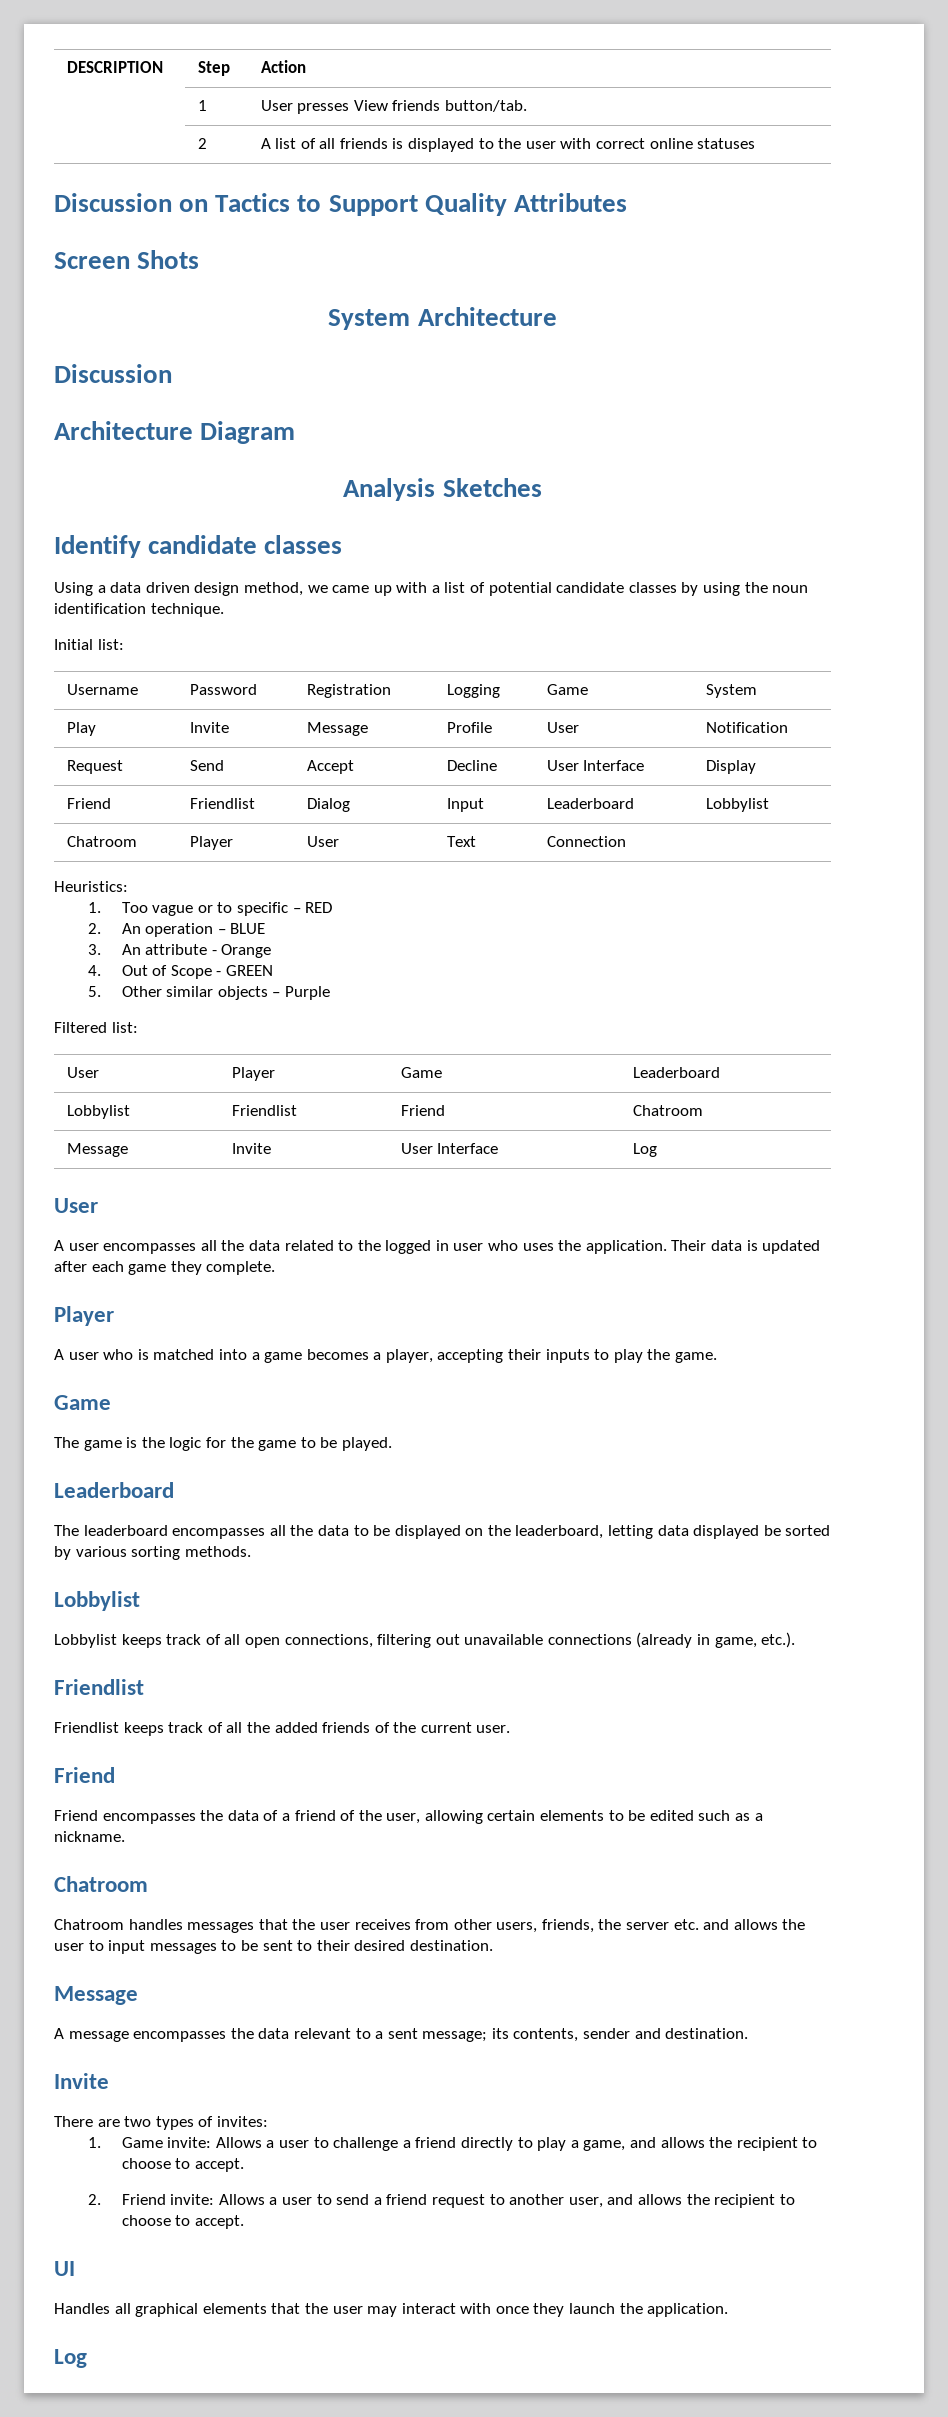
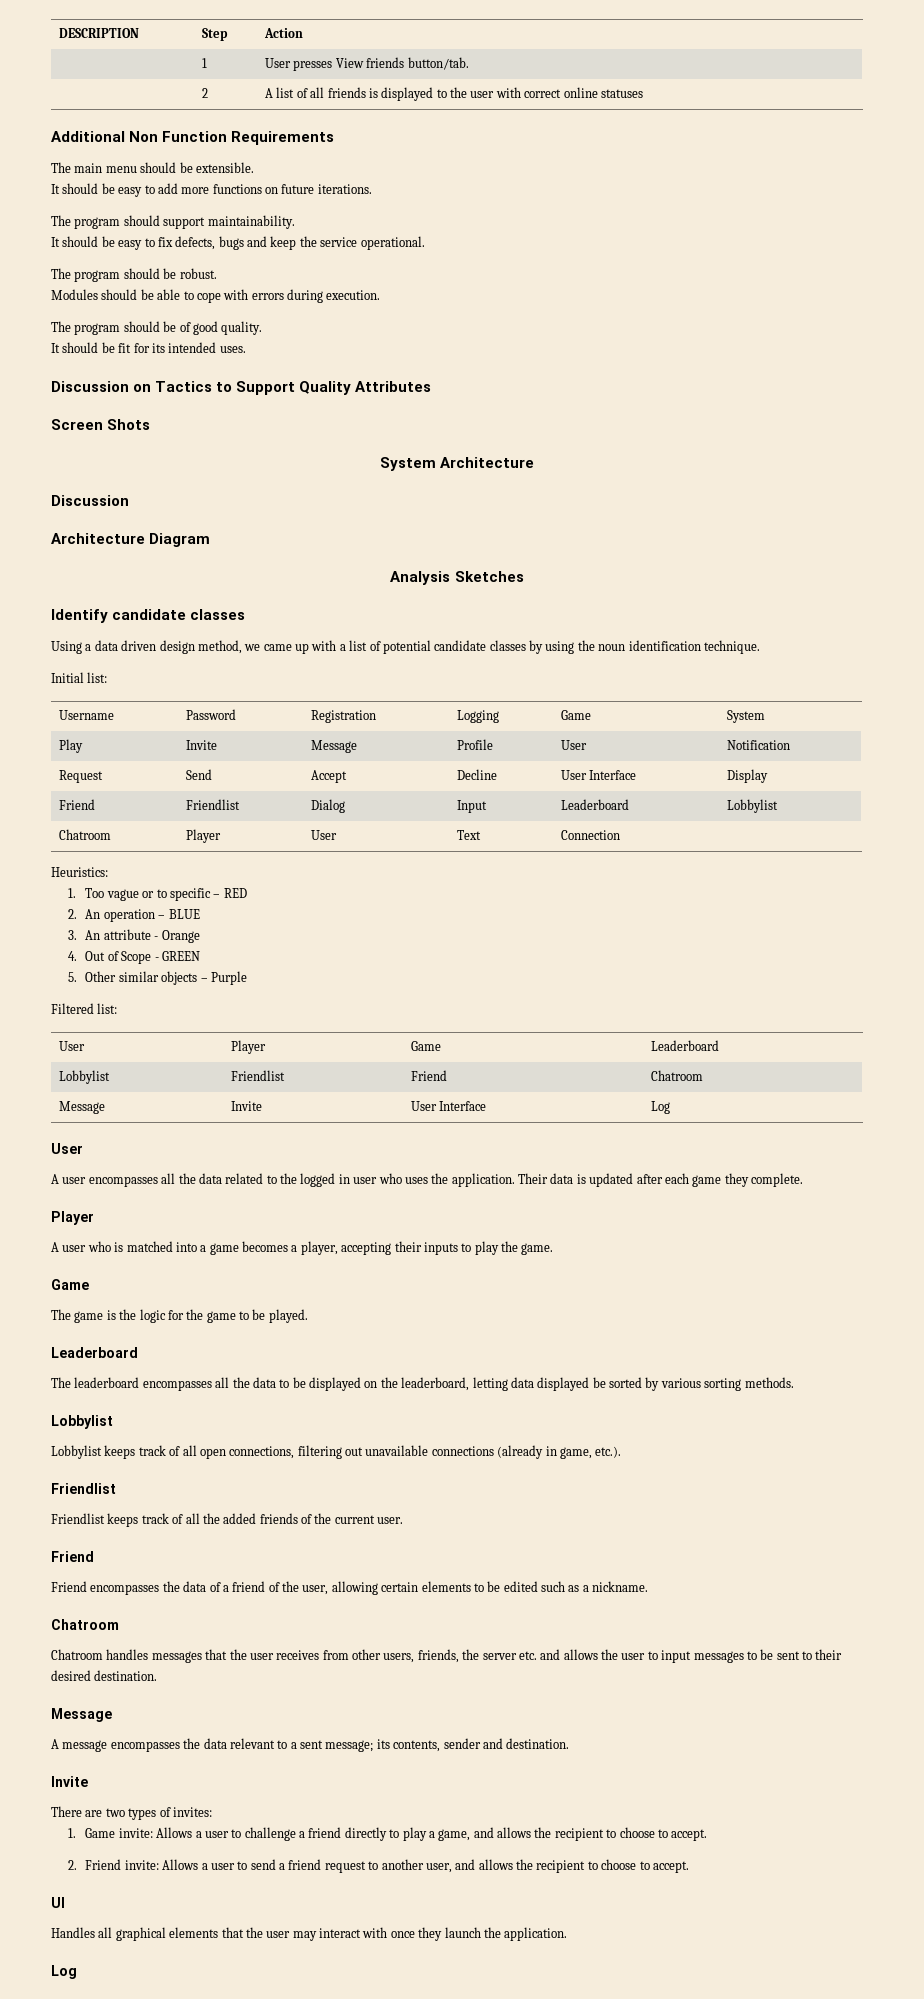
(756, 143) none -> [51,131,335,145] [51,162,254,173] [51,183,372,197] [51,215,295,229] [51,236,425,250] [51,268,217,282] [51,289,381,303] [51,321,263,335] [51,342,246,353] // Additional Non Function Requirements // The main menu should be extensible. // It should be easy to add more functions on future iterations. // The program should support maintainability. // It should be easy to fix defects, bugs and keep the service operational. // The program should be robust. // Modules should be able to cope with errors during execution. // The program should be of good quality. // It should be fit for its intended uses.

